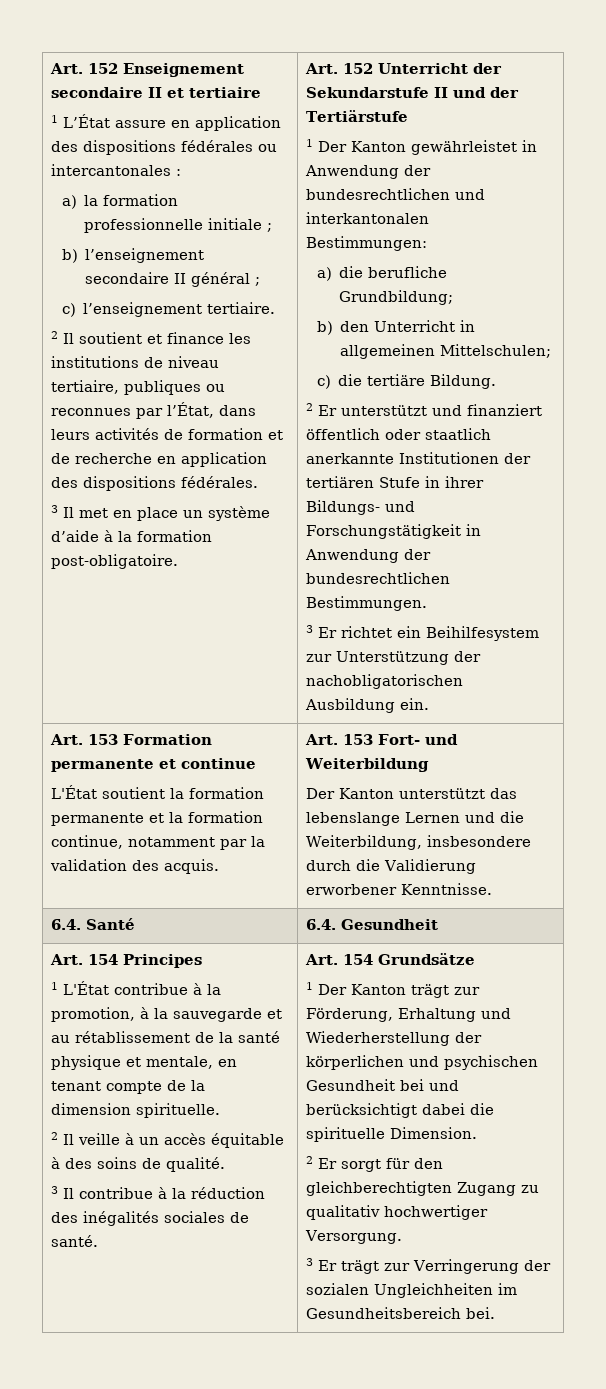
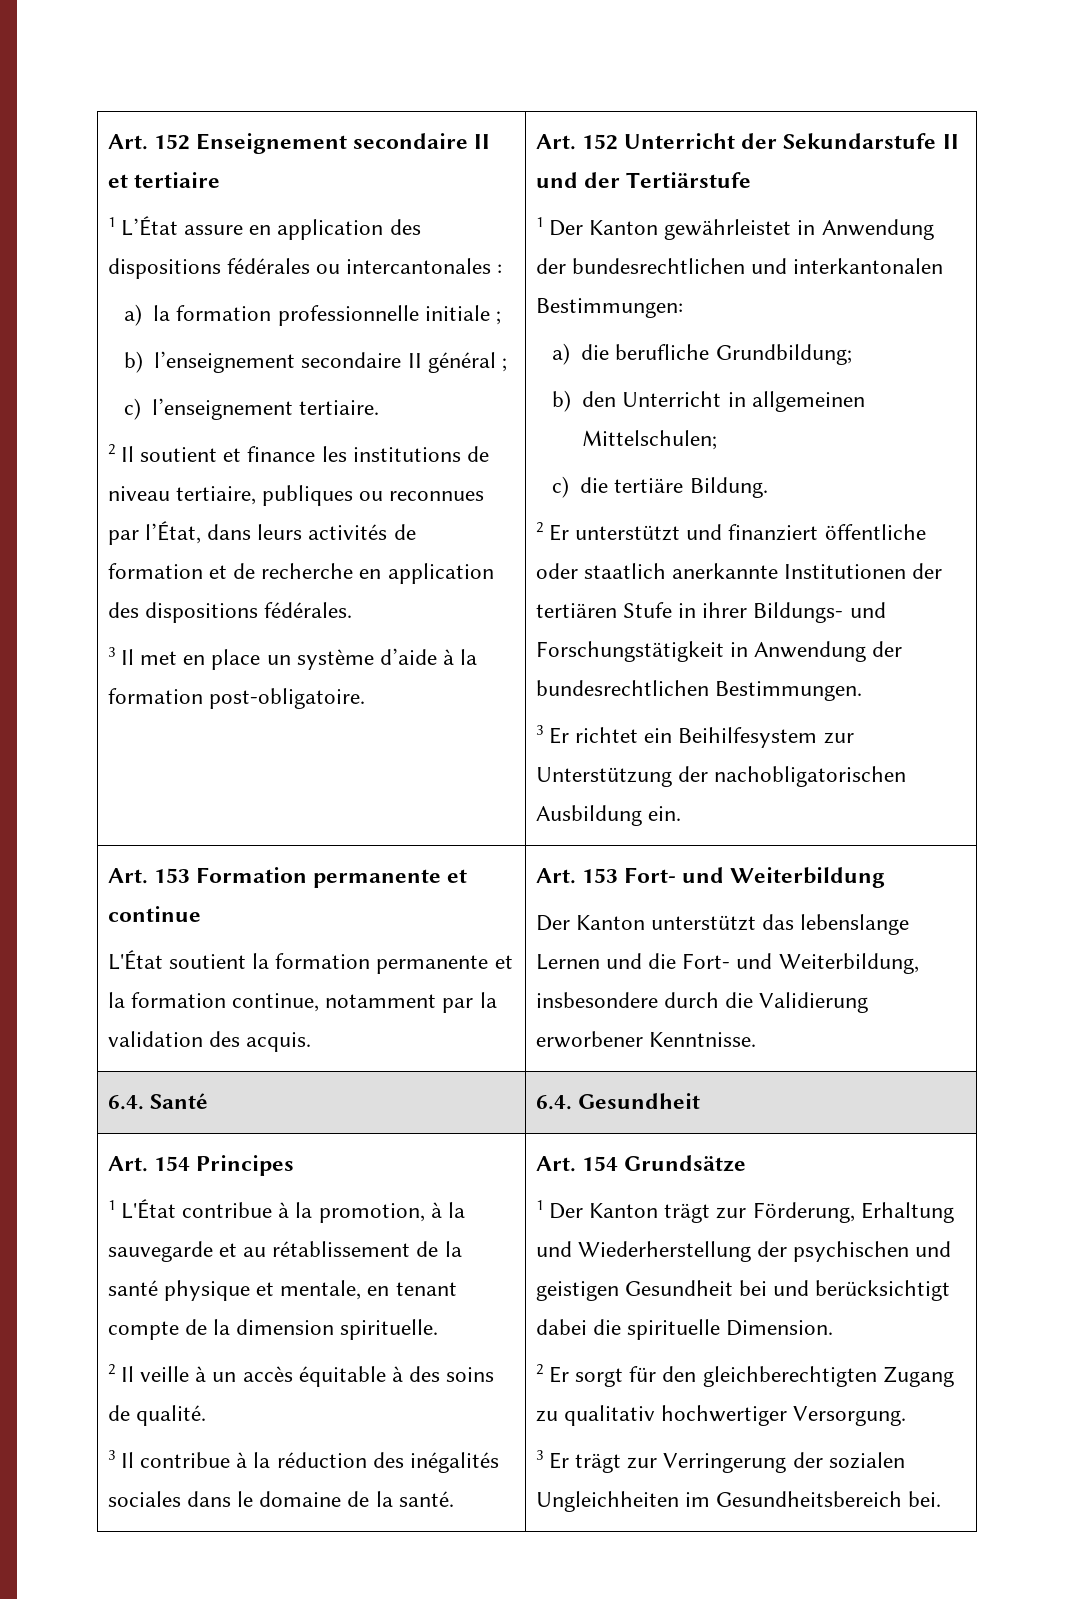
[306,428,381,440] öffentlich -> [824,524,926,540] öffentliche
(525, 817) none -> [682,953,773,969] Fort- und
[230,1212,250,1223] de -> [186,1491,393,1507] dans le domaine de la
[306,1055,539,1070] körperlichen und psychischen -> [793,1241,952,1262] [535,1281,619,1301] psychischen und geistigen

